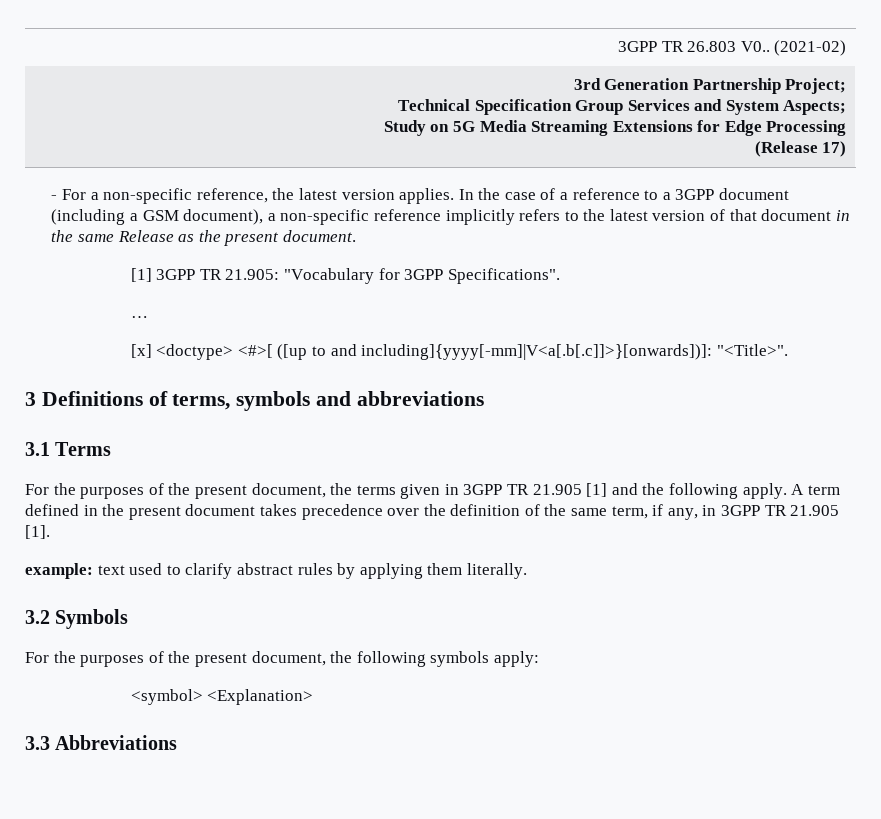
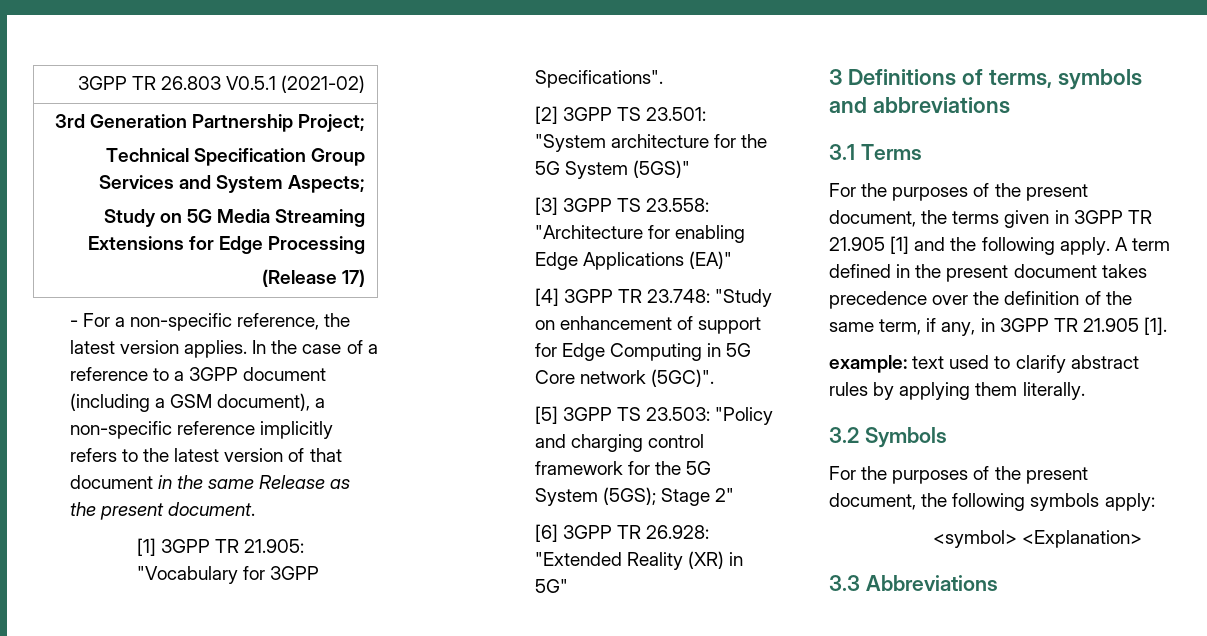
[740,41,770,52] V0.. -> [226,76,277,90] V0.5.1
[130,316,148,318] [130,344,788,360] … // [x] <doctype> <#>[ ([up to and including]{yyyy[-mm]|V<a[.b[.c]]>}[onwards])]: "<Title>". -> [534,106,706,124] [534,134,767,152] [534,160,690,179] [534,197,709,215] [534,225,745,243] [534,251,732,270] [534,288,773,307] [534,316,761,334] [534,343,752,361] [534,369,714,387] [534,406,774,425] [534,434,704,452] [534,461,711,475] [534,487,734,506] [534,524,709,542] [534,551,743,570] [534,579,568,593] [2] 3GPP TS 23.501: "System architecture for the 5G System (5GS)" // [3] 3GPP TS 23.558: "Architecture for enabling Edge Applications (EA)" // [4] 3GPP TR 23.748: "Study on enhancement of support for Edge Computing in 5G Core network (5GC)". // [5] 3GPP TS 23.503: "Policy and charging control framework for the 5G System (5GS); Stage 2" // [6] 3GPP TR 26.928: "Extended Reality (XR) in 5G"

